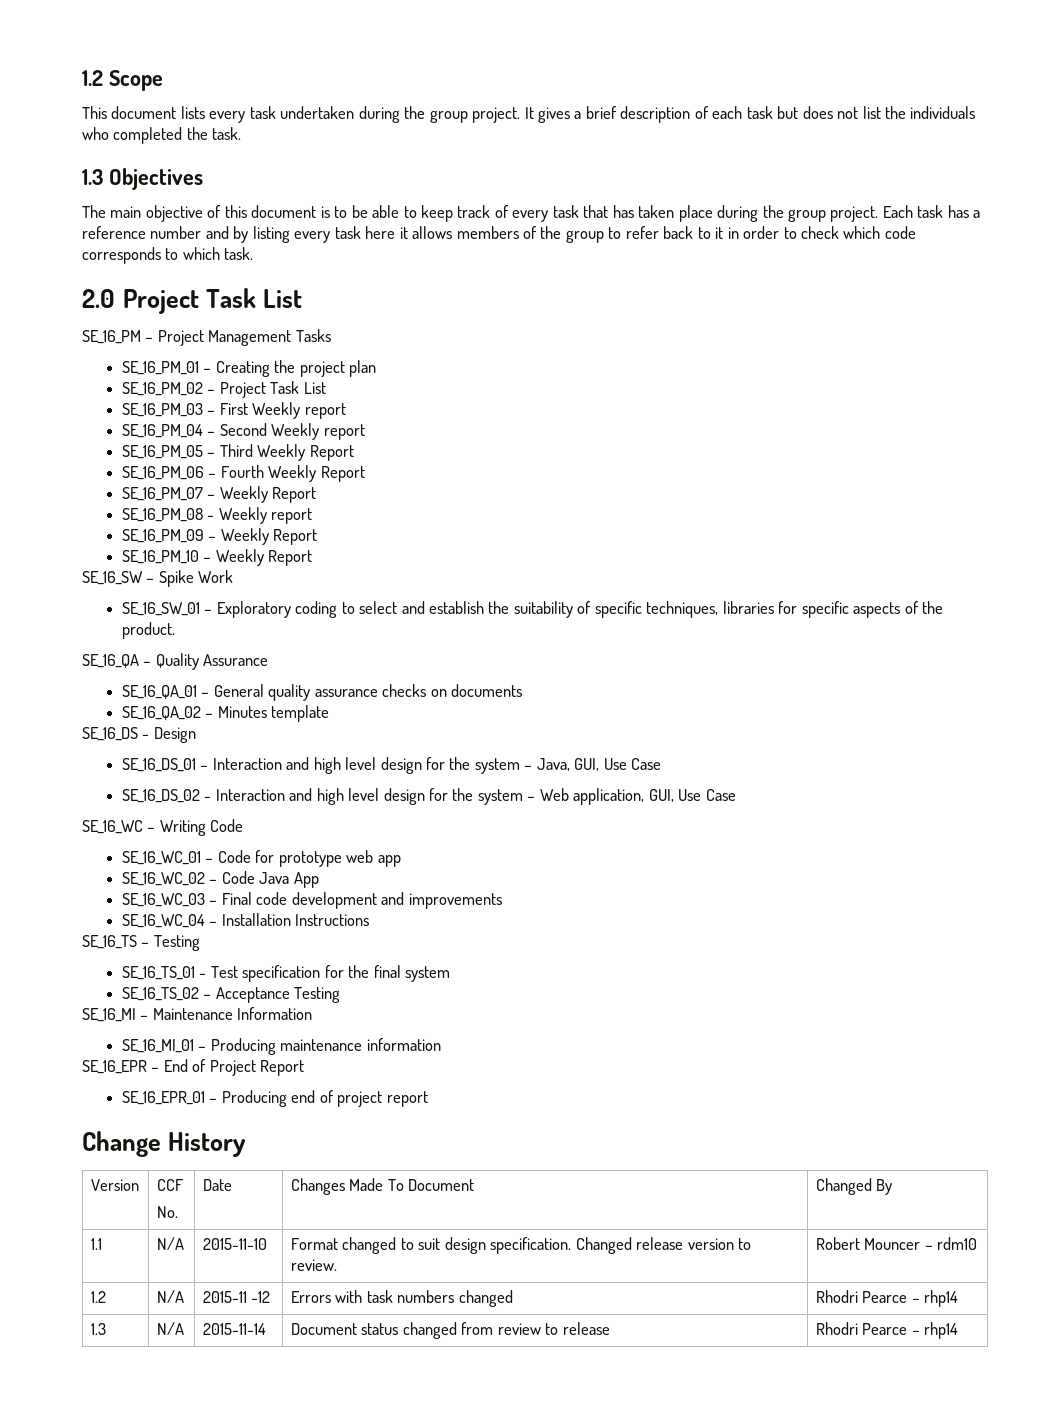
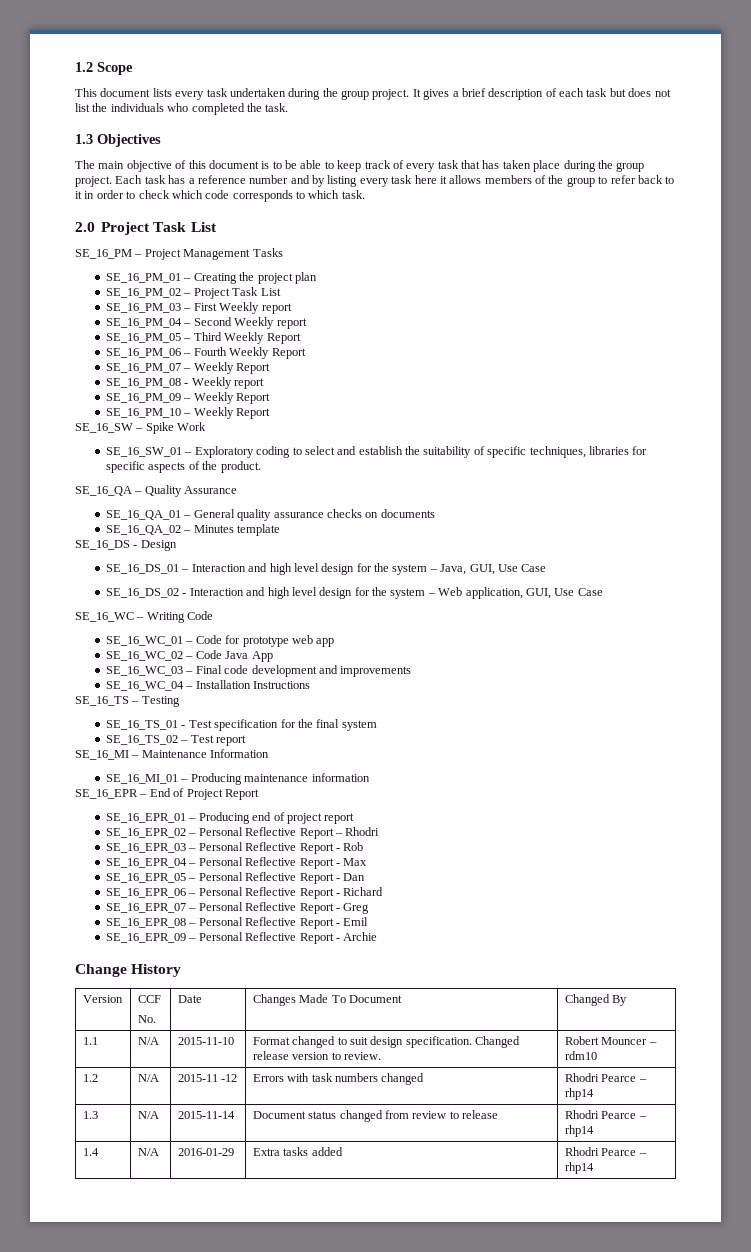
[215,987,341,1003] Acceptance Testing -> [190,735,247,746] Test report
(428, 1099) none -> [106,827,380,839] [106,842,364,854] [106,857,368,869] [106,872,366,884] [106,887,384,899] [106,902,370,914] [106,917,369,929] [106,932,378,944] // SE_16_EPR_02 – Personal Reflective Report – Rhodri // SE_16_EPR_03 – Personal Reflective Report - Rob // SE_16_EPR_04 – Personal Reflective Report - Max // SE_16_EPR_05 – Personal Reflective Report - Dan // SE_16_EPR_06 – Personal Reflective Report - Richard // SE_16_EPR_07 – Personal Reflective Report - Greg // SE_16_EPR_08 – Personal Reflective Report - Emil // SE_16_EPR_09 – Personal Reflective Report - Archie
(959, 1330) none -> [82,1148,99,1156] [137,1148,159,1156] [177,1148,234,1156] [252,1147,343,1156] [564,1147,647,1156] [564,1162,594,1174] // 1.4 | N/A | 2016-01-29 | Extra tasks added | Rhodri Pearce – rhp14

